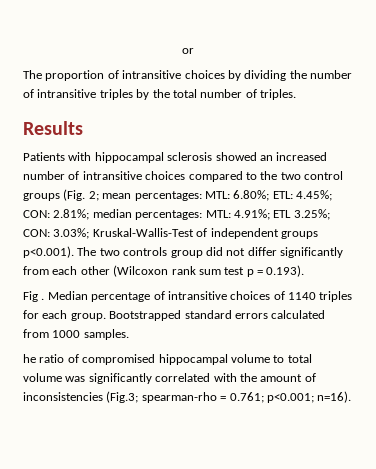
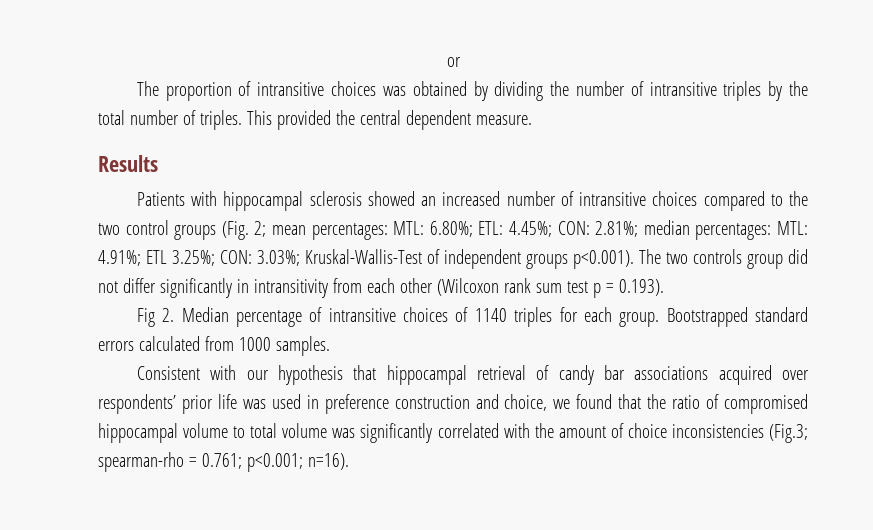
(225, 74) none -> [382,81,467,96] was obtained
(296, 94) none -> [246,110,532,130] This provided the central dependent measure.
(343, 252) none -> [236,279,328,298] in intransitivity
[41,298,45,300] . -> [162,308,175,322] 2.
[23,354,36,363] he -> [136,365,809,385] [98,394,667,414] Consistent with our hypothesis that hippocampal retrieval of candy bar associations acquired over respondents’ prior life was used in preference construction and choice, we found that the
(316, 377) none -> [627,423,667,438] choice

